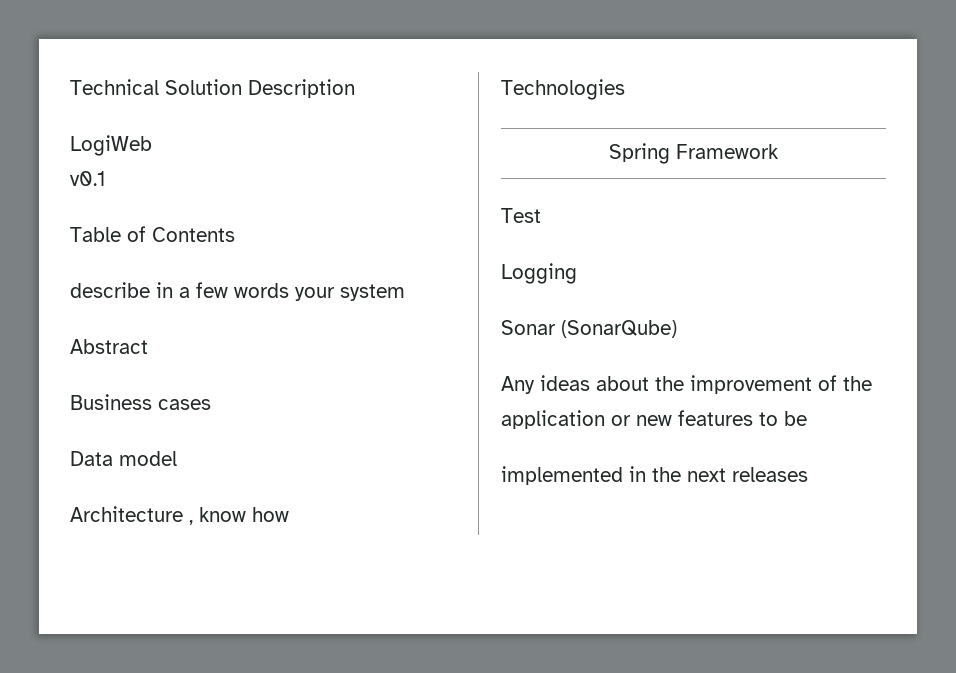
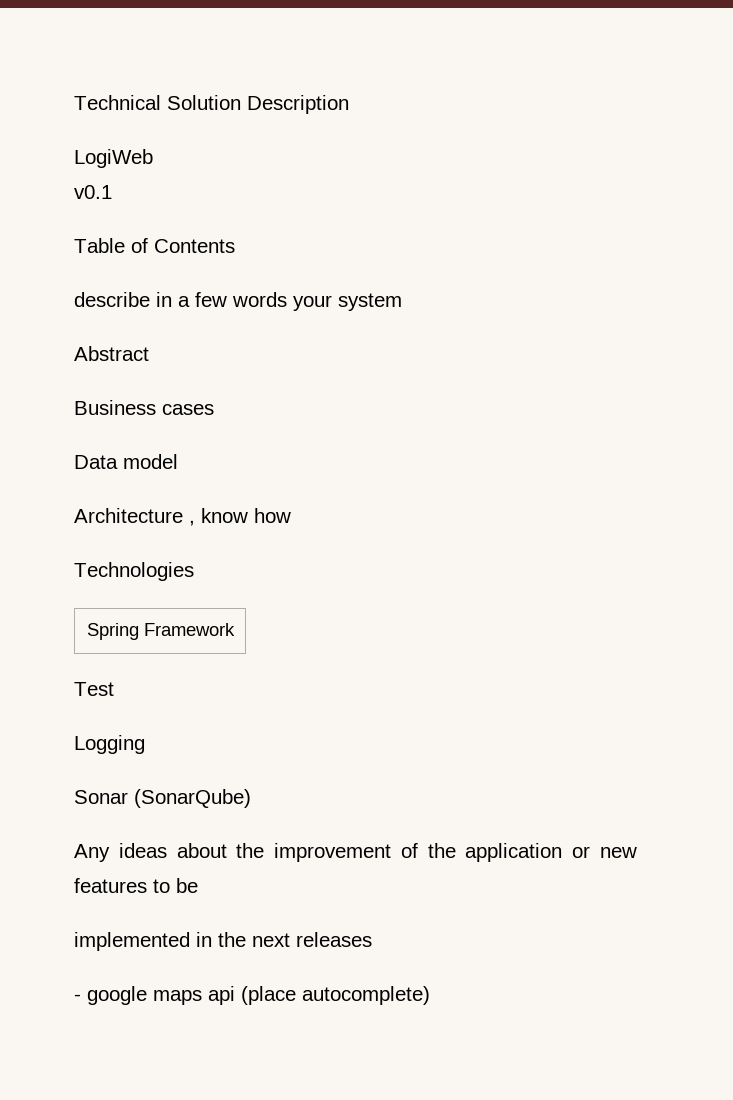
(808, 474) none -> [74,986,430,1005] // - google maps api (place autocomplete)

